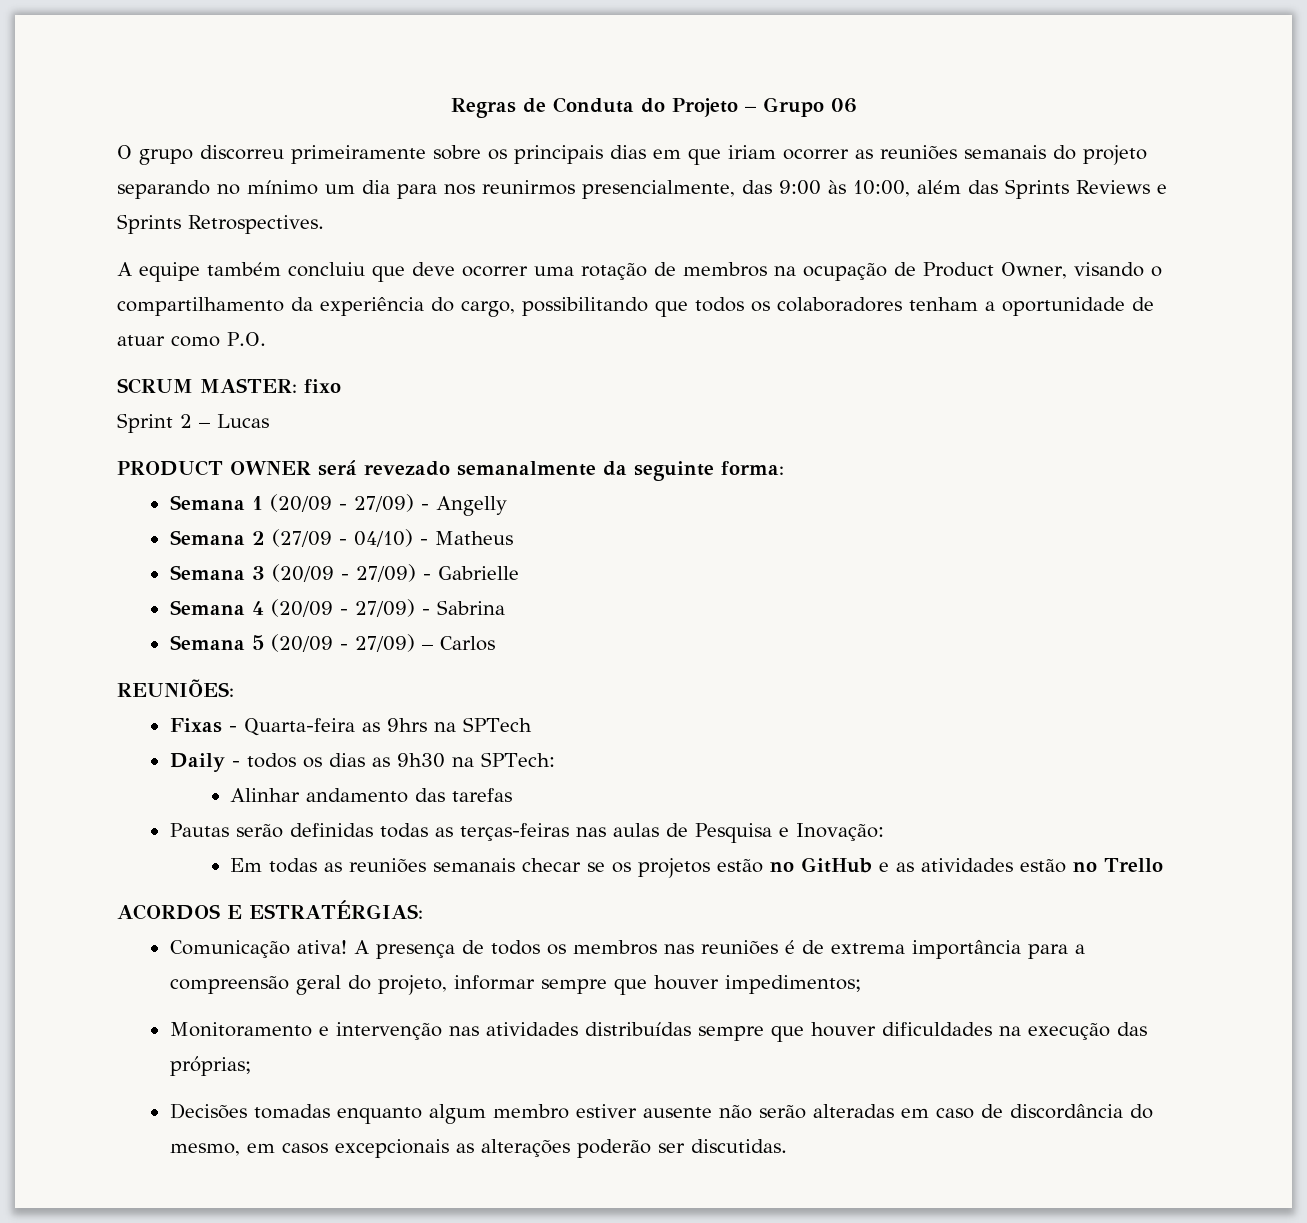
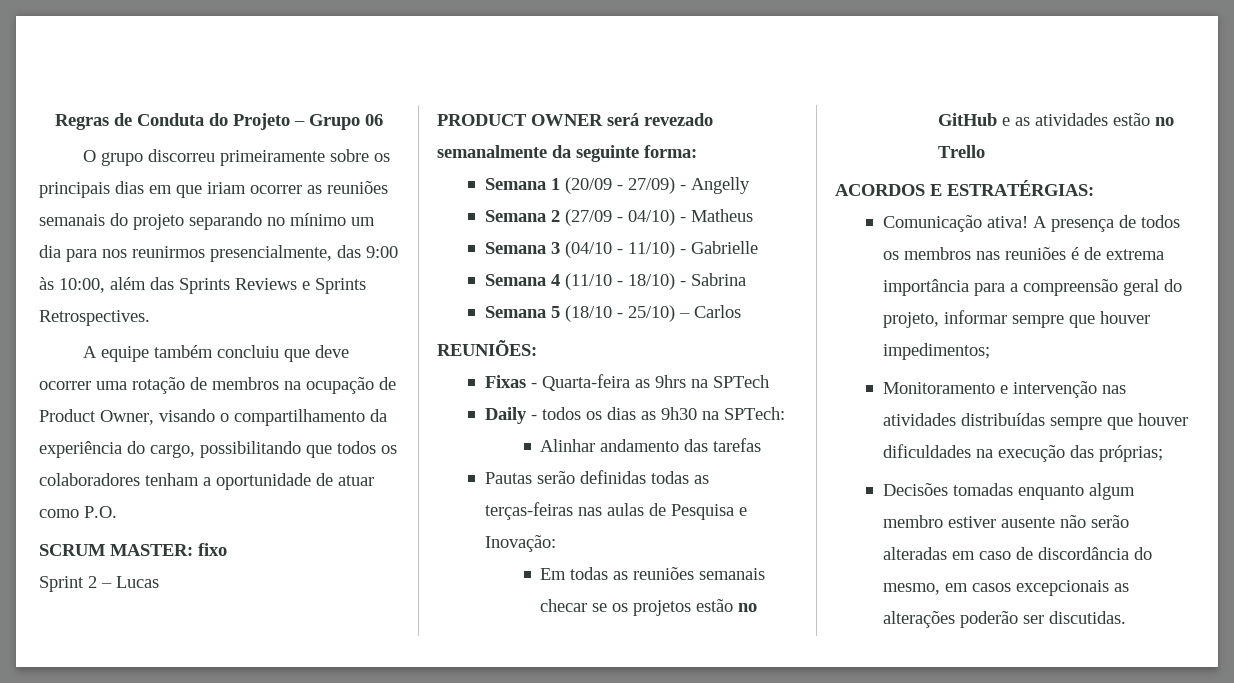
[271,564,416,582] (20/09 - 27/09) -> [565,241,676,258] (04/10 - 11/10)
[270,599,415,617] (20/09 - 27/09) -> [565,273,676,290] (11/10 - 18/10)
[270,634,415,652] (20/09 - 27/09) -> [565,305,676,322] (18/10 - 25/10)

